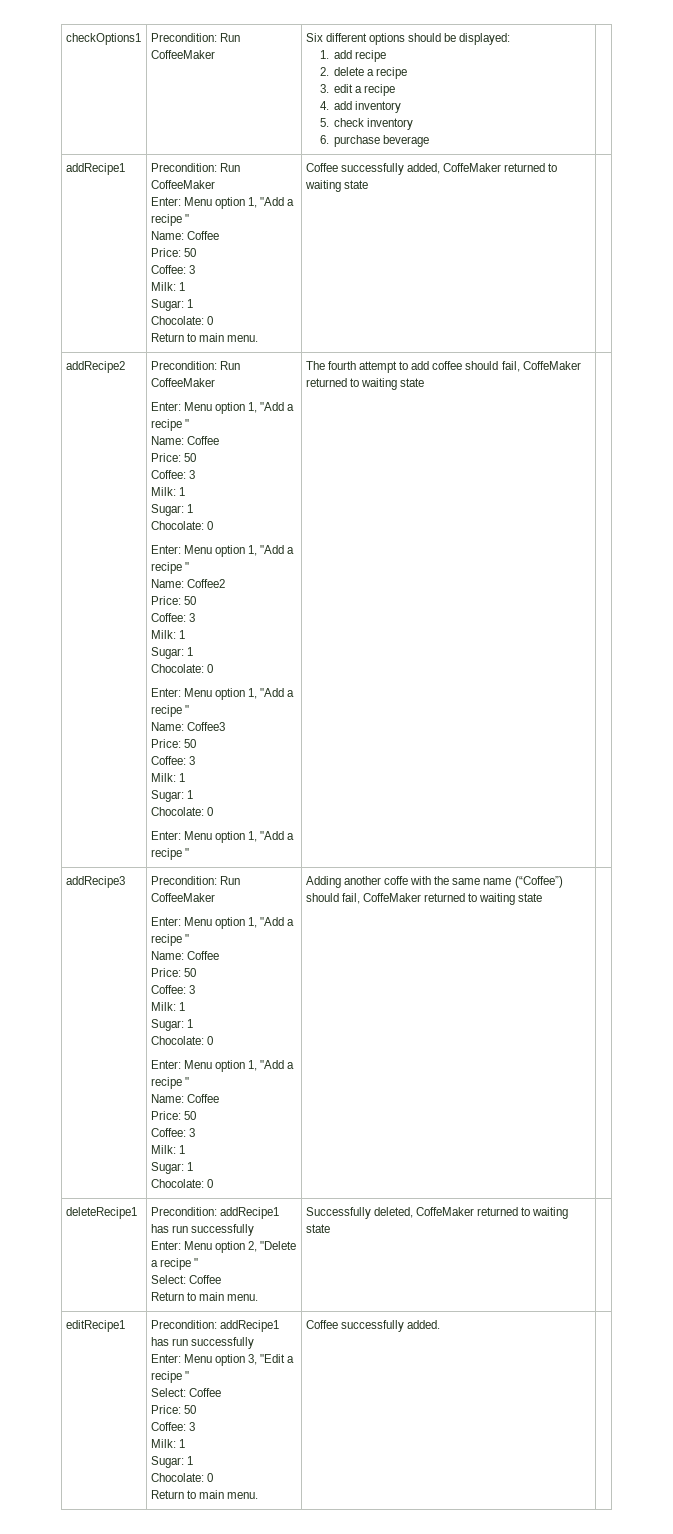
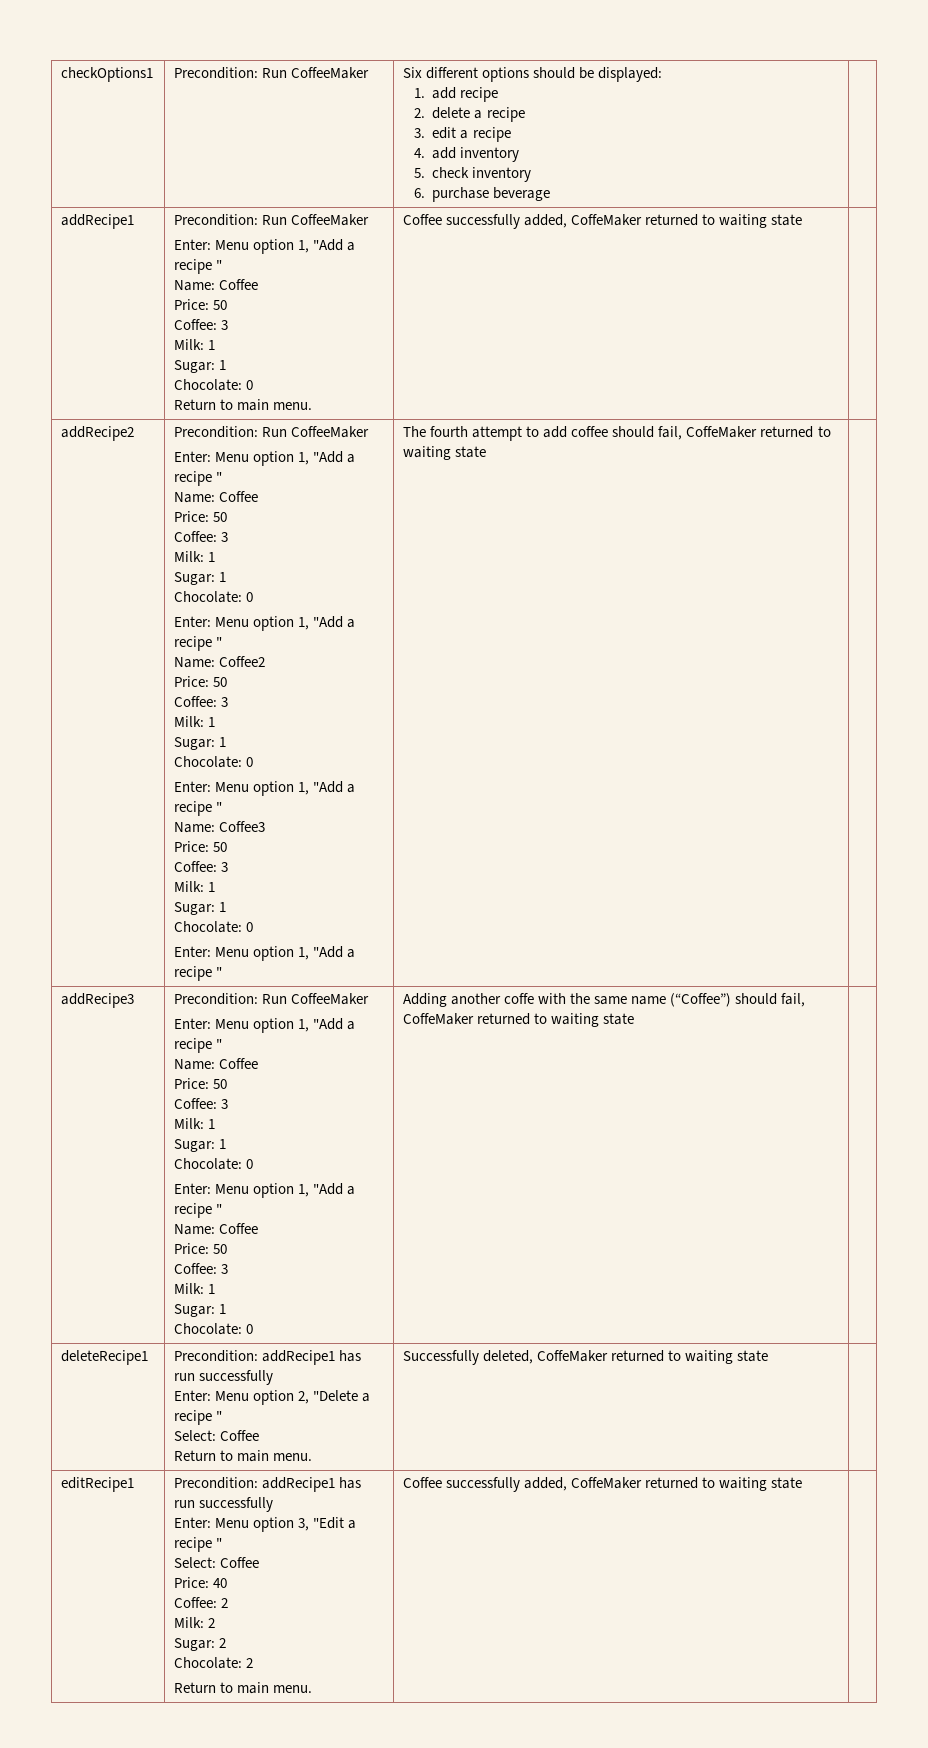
[183,1405,196,1414] [150,1422,195,1431] [150,1439,185,1448] [150,1456,193,1468] [150,1473,213,1482] [150,1490,259,1499] [305,1320,441,1332] 50 // Coffee: 3 // Milk: 1 // Sugar: 1 // Chocolate: 0 // Return to main menu. | Coffee successfully added. -> [213,1578,228,1588] [174,1597,229,1608] [174,1617,216,1628] [174,1638,227,1651] [174,1657,254,1669] [174,1682,313,1694] [403,1477,803,1492] 40 // Coffee: 2 // Milk: 2 // Sugar: 2 // Chocolate: 2 // Return to main menu. | Coffee successfully added, CoffeMaker returned to waiting state

